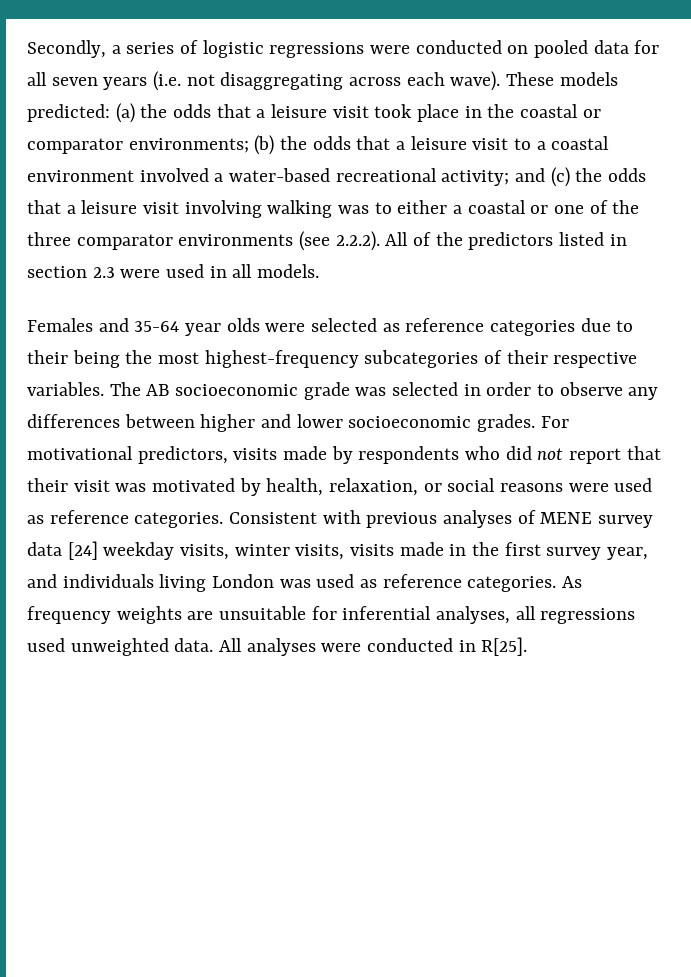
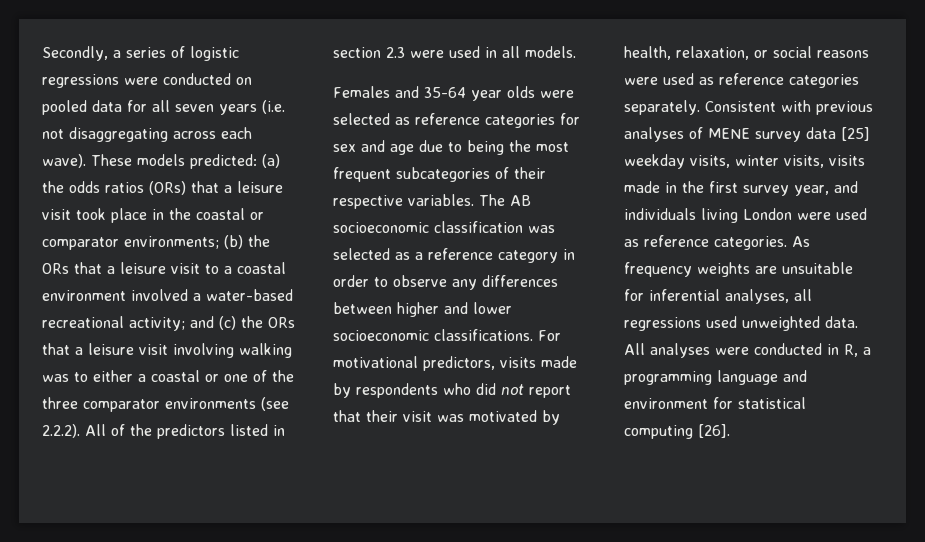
(212, 111) none -> [105,181,186,195] ratios (ORs)
[312,136,351,150] odds -> [42,263,69,274] ORs
[608,168,647,182] odds -> [268,317,295,328] ORs
(576, 328) none -> [560,113,580,125] [333,140,414,155] for sex and age
[27,350,68,364] their -> (462, 147) none
[204,350,359,368] highest-frequency -> [333,167,391,182] frequent
[303,382,350,400] grade -> [434,221,523,233] classification
(459, 389) none -> [395,248,558,263] as a reference category
[477,414,536,432] grades. -> [434,329,533,341] classifications.
[134,512,224,528] categories. -> [789,74,859,88] [624,100,700,115] categories separately.
[67,541,98,560] [24] -> [841,127,870,141] [25]
[279,579,311,588] was -> [797,212,831,220] were
[481,637,528,656] R[25]. -> [844,344,871,357] [624,370,807,385] [624,397,806,409] [624,424,730,439] R, a programming language and environment for statistical computing [26].

